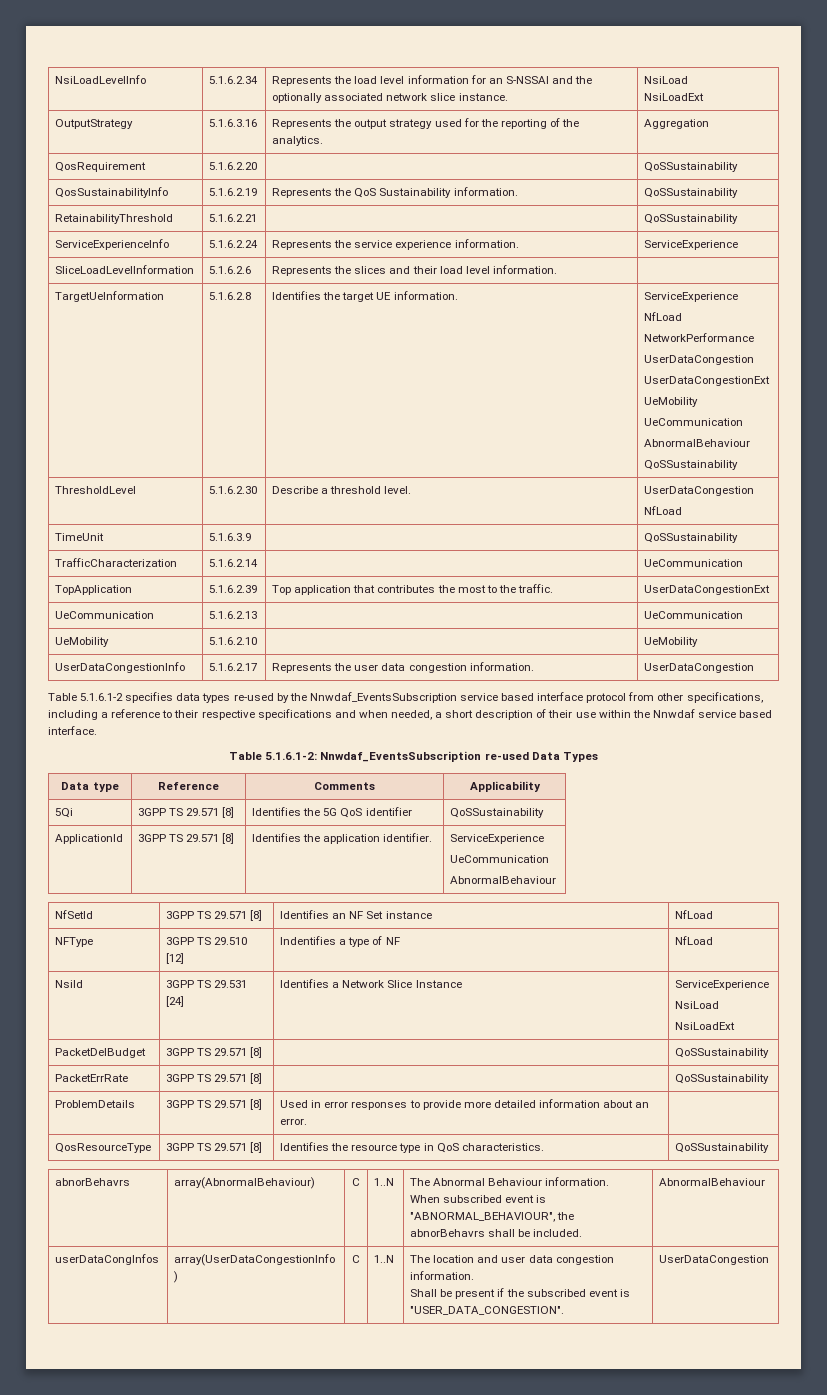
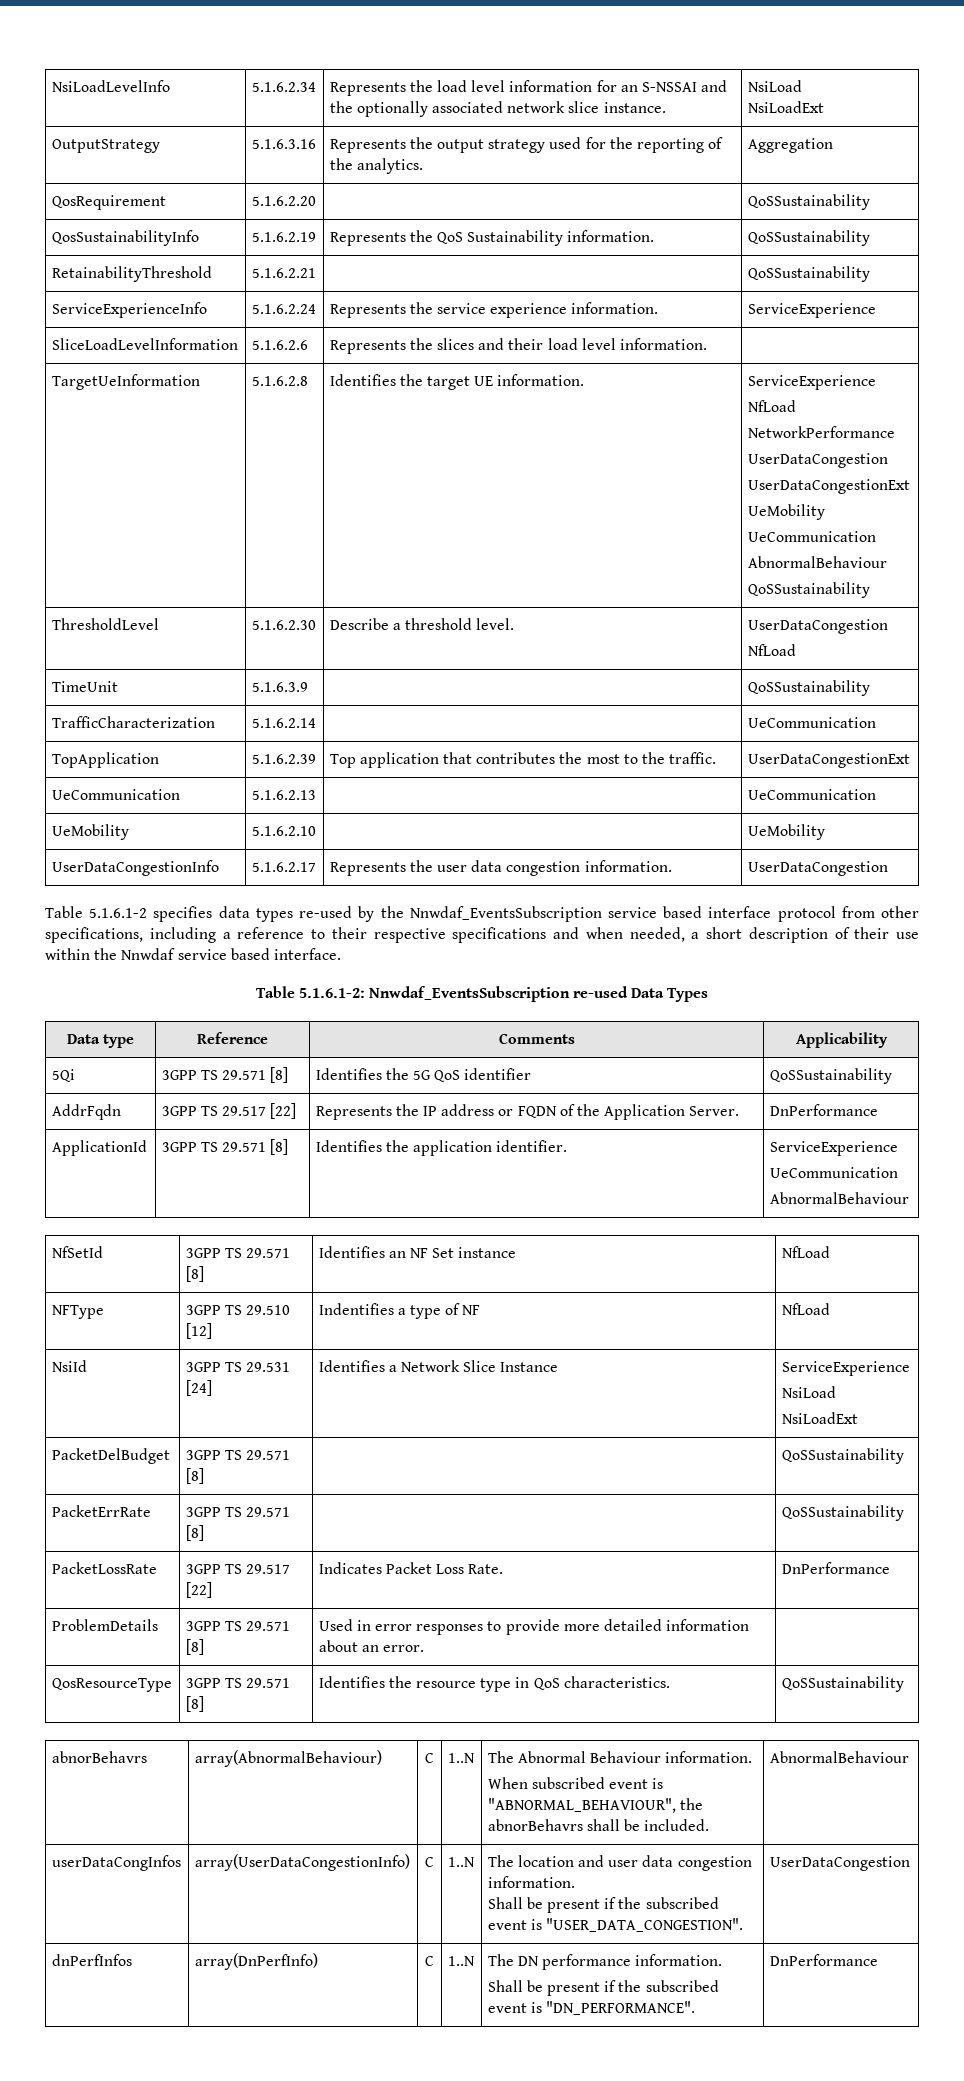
(545, 813) none -> [51,1104,121,1120] [161,1103,297,1119] [315,1104,740,1120] [769,1104,878,1116] // AddrFqdn | 3GPP TS 29.517 [22] | Represents the IP address or FQDN of the Application Server. | DnPerformance
(770, 1079) none -> [51,1562,157,1574] [185,1564,291,1574] [185,1582,212,1598] [318,1562,504,1574] [781,1562,890,1574] // PacketLossRate | 3GPP TS 29.517 [22] | Indicates Packet Loss Rate. | DnPerformance
(770, 1260) none -> [51,1954,132,1966] [194,1953,318,1970] [425,1956,434,1966] [447,1956,475,1966] [487,1954,723,1970] [487,1980,719,1996] [487,2001,696,2015] [769,1954,878,1966] // dnPerfInfos | array(DnPerfInfo) | C | 1..N | The DN performance information. // Shall be present if the subscribed event is "DN_PERFORMANCE". | DnPerformance

